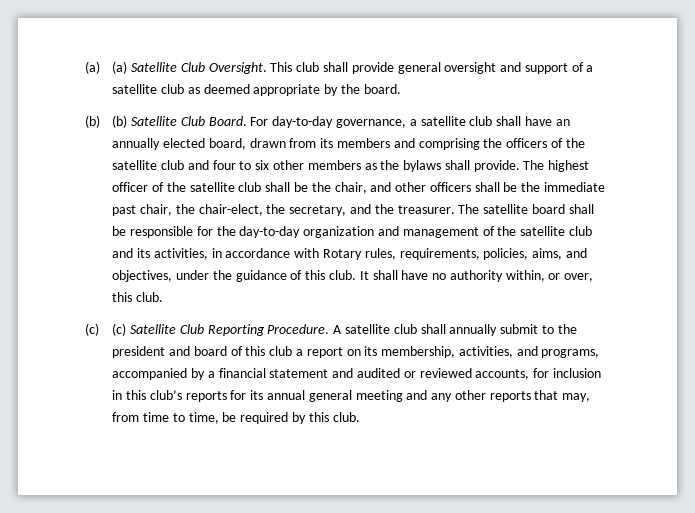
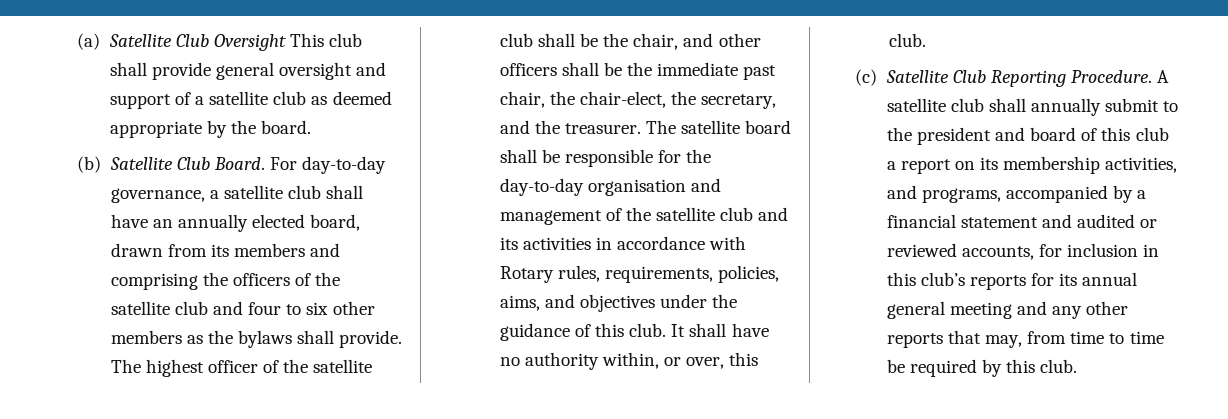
[85,61,267,74] (a) (a) Satellite Club Oversight. -> [77,33,286,51] (a) Satellite Club Oversight
[112,115,128,128] (b) -> (102, 164) none
[303,226,375,238] organization -> [587,179,686,196] organisation
[153,248,208,260] activities, -> [522,237,591,250] activities
[112,270,173,282] objectives, -> [579,294,655,312] objectives
[112,323,127,336] (c) -> (878, 77) none
[381,346,456,358] membership, -> [1003,156,1101,174] membership
[188,412,219,424] time, -> [1129,331,1164,344] time

